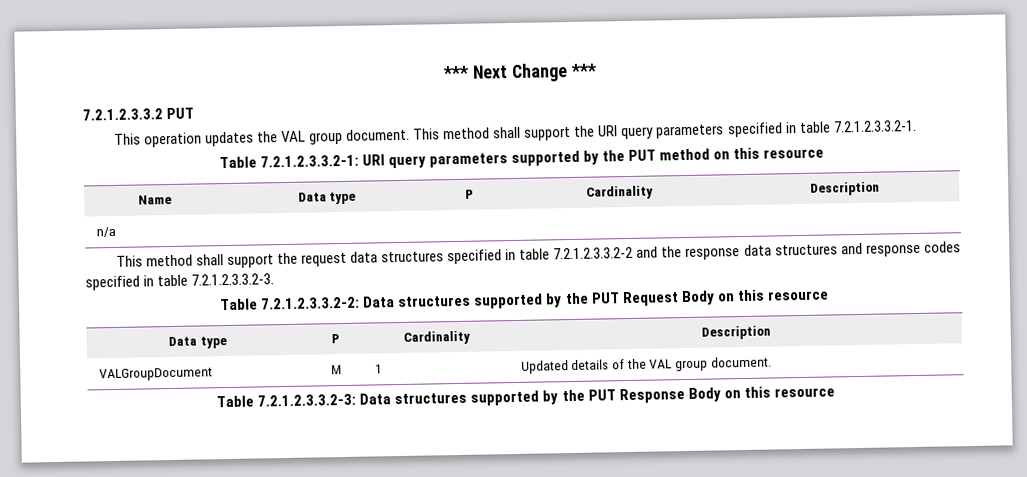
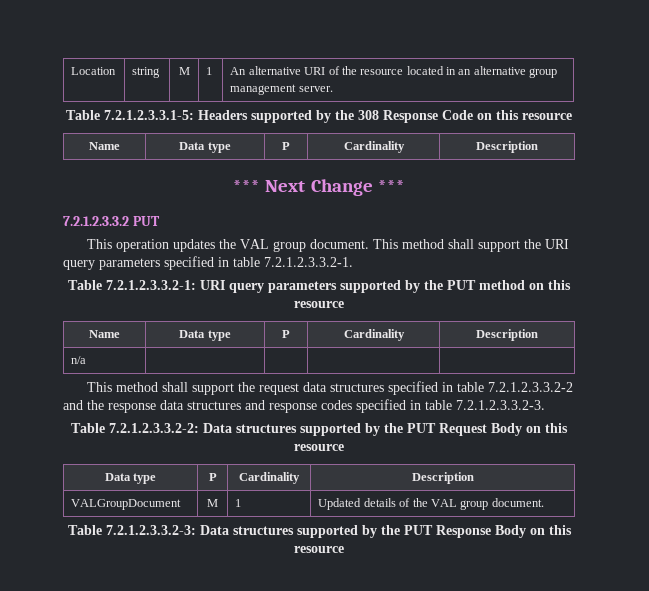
(442, 72) none -> [71,67,117,75] [132,67,161,78] [178,67,190,75] [206,67,213,75] [230,66,558,78] [230,84,333,95] [66,110,572,123] [89,142,120,150] [179,142,231,153] [282,142,290,150] [343,141,405,153] [476,141,538,153] Location | string | M | 1 | An alternative URI of the resource located in an alternative group management server. // Table 7.2.1.2.3.3.1-5: Headers supported by the 308 Response Code on this resource // Name | Data type | P | Cardinality | Description //

